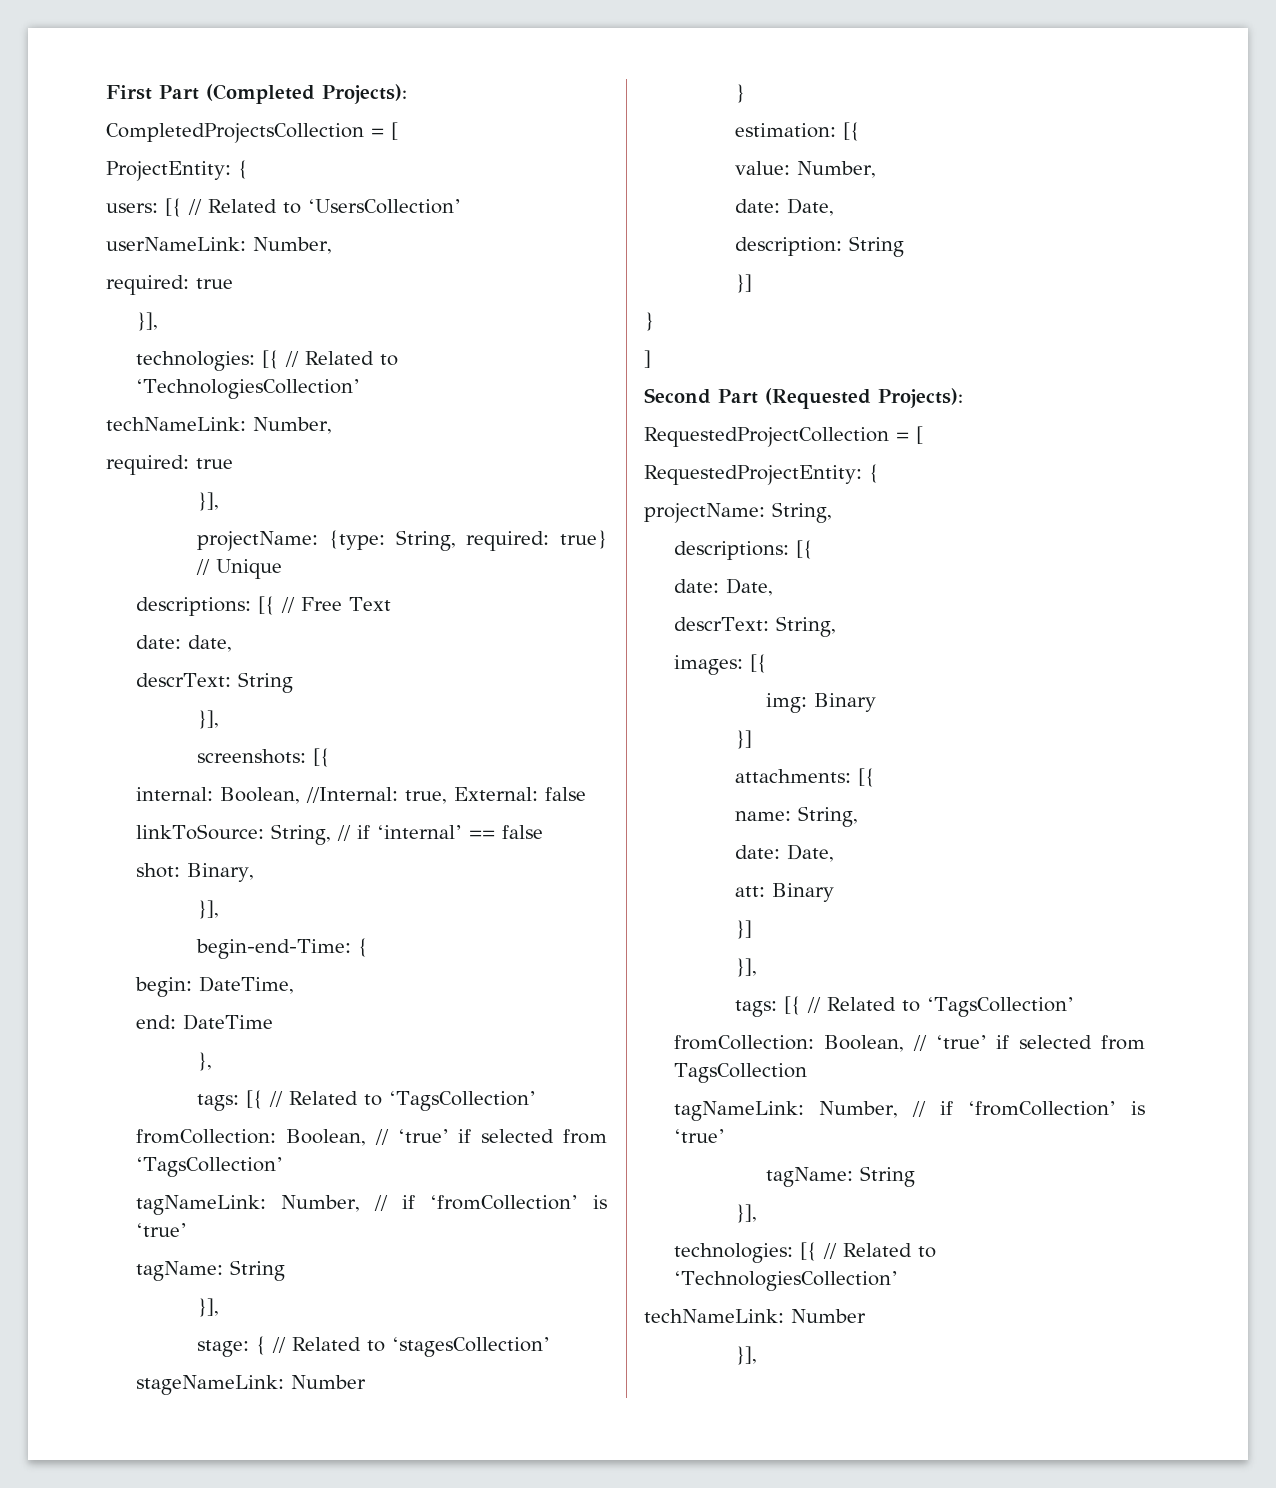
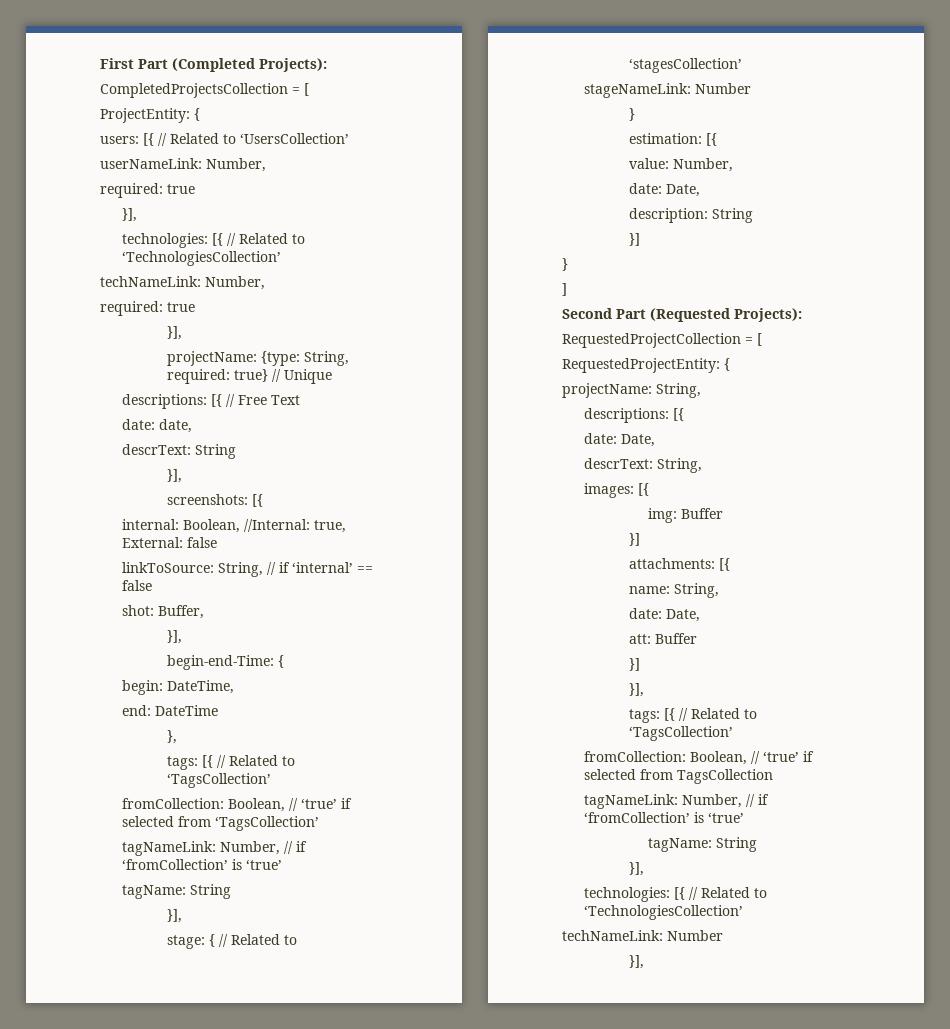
[187,863,255,882] Binary, -> [158,605,205,619] Buffer,
[813,693,876,712] Binary -> [681,508,724,519] Buffer
[772,883,835,902] Binary -> [654,633,697,644] Buffer

